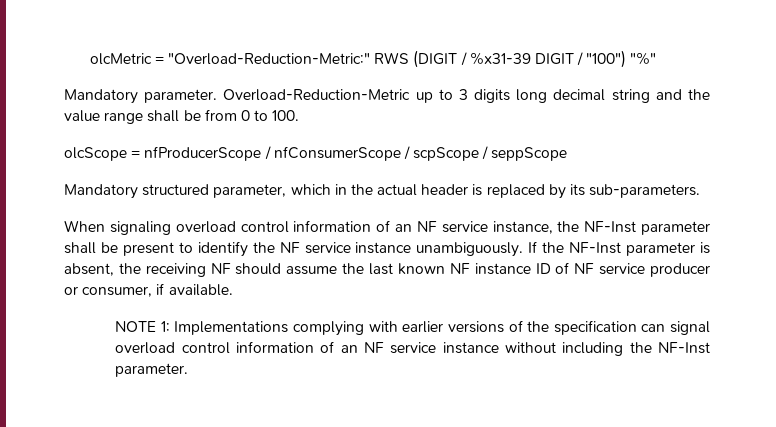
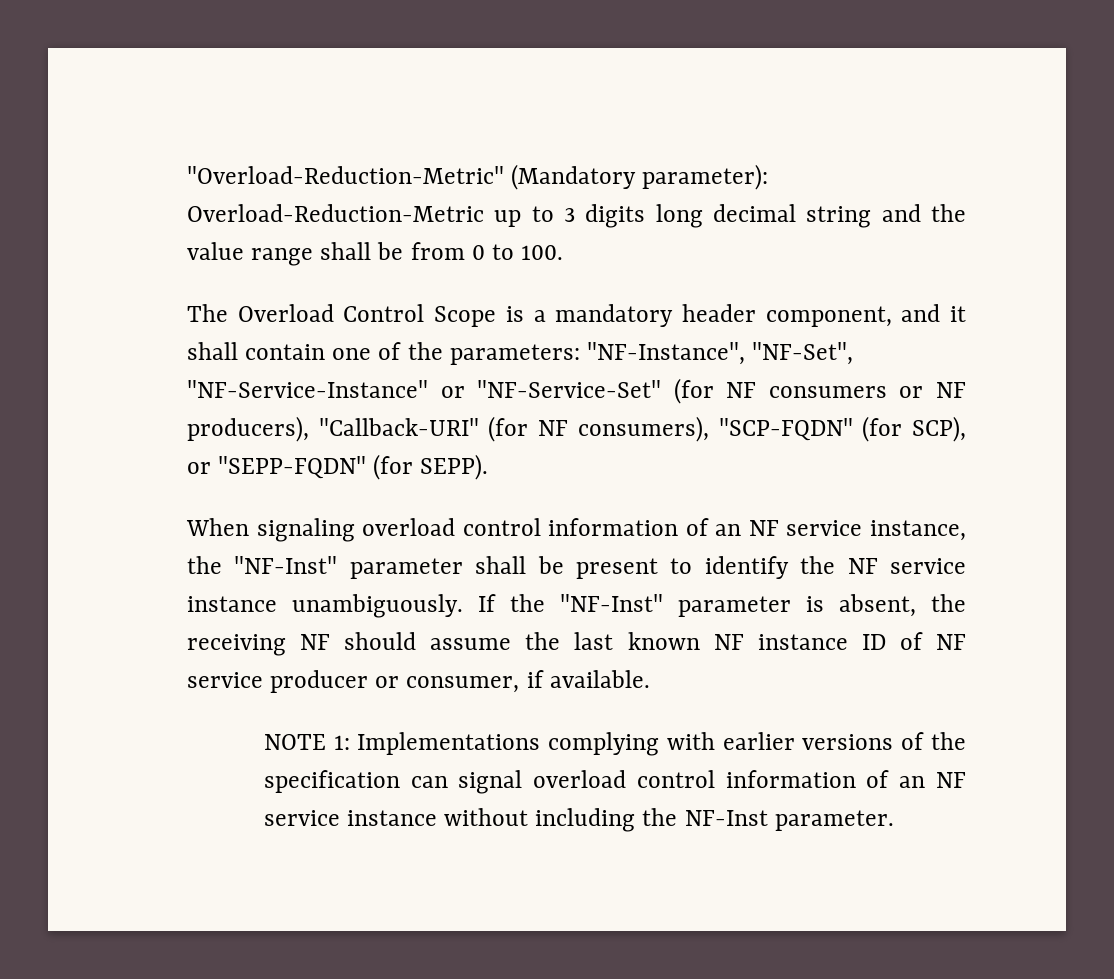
[89,50,657,68] [64,89,218,104] olcMetric = "Overload-Reduction-Metric:" RWS (DIGIT / %x31-39 DIGIT / "100") "%" // Mandatory parameter. -> [187,164,769,190] "Overload-Reduction-Metric" (Mandatory parameter):
[64,146,568,161] [64,184,701,199] olcScope = nfProducerScope / nfConsumerScope / scpScope / seppScope // Mandatory structured parameter, which in the actual header is replaced by its sub-parameters. -> [187,304,967,327] [187,342,854,365] [187,378,966,404] [187,416,966,442] [187,454,489,480] The Overload Control Scope is a mandatory header component, and it shall contain one of the parameters: "NF-Instance", "NF-Set", "NF-Service-Instance" or "NF-Service-Set" (for NF consumers or NF producers), "Callback-URI" (for NF consumers), "SCP-FQDN" (for SCP), or "SEPP-FQDN" (for SEPP).
[584,221,637,233] NF-Inst -> [234,556,338,574] "NF-Inst"
[569,242,622,254] NF-Inst -> [560,594,663,612] "NF-Inst"

